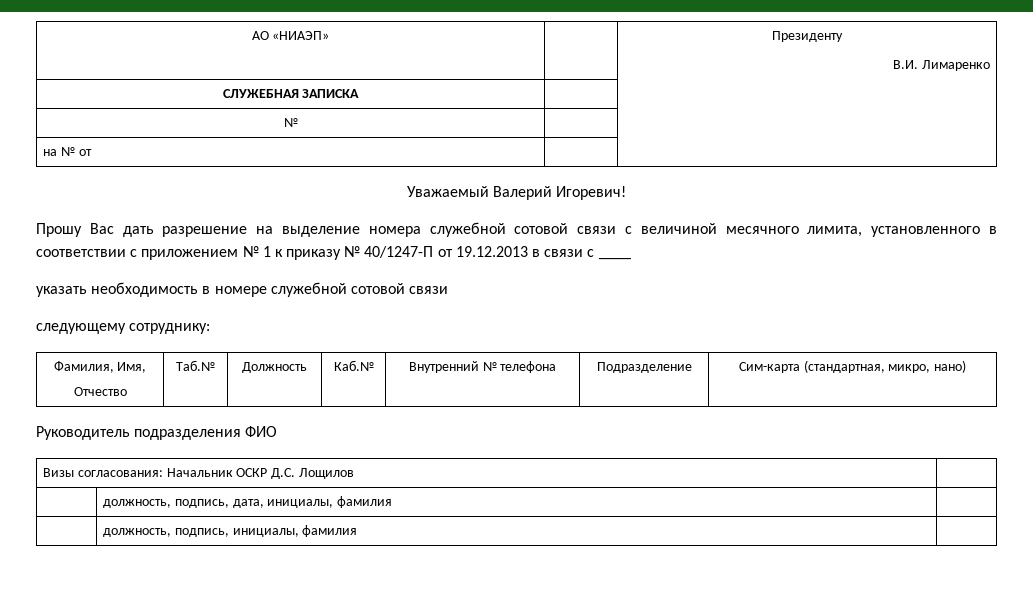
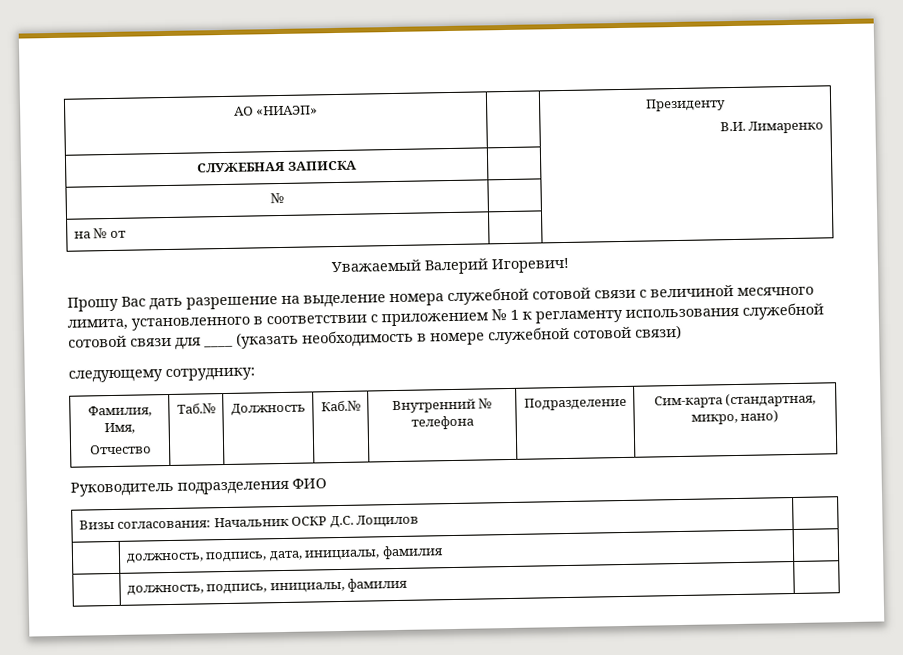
[286,246,595,260] приказу № 40/1247-П от 19.12.2013 в связи с -> [535,302,824,324] [68,335,201,350] регламенту использования служебной сотовой связи для
[36,286,87,297] // указать -> [236,331,299,349] (указать
[409,286,449,294] связи -> [634,324,682,340] связи)

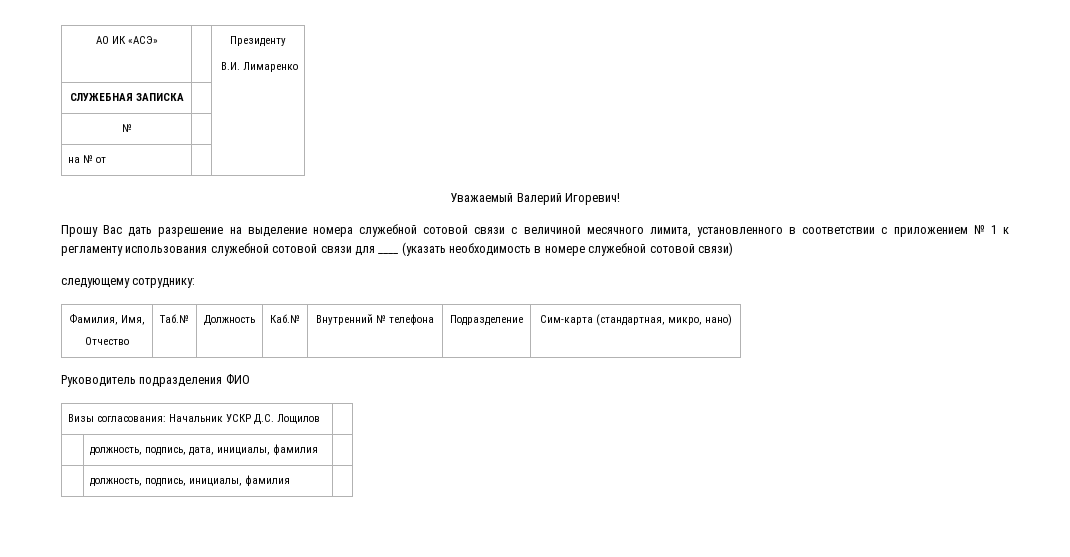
[256,105,319,116] «НИАЭП» -> [111,36,158,44] ИК «АСЭ»
[291,516,328,526] ОСКР -> [226,414,252,422] УСКР

